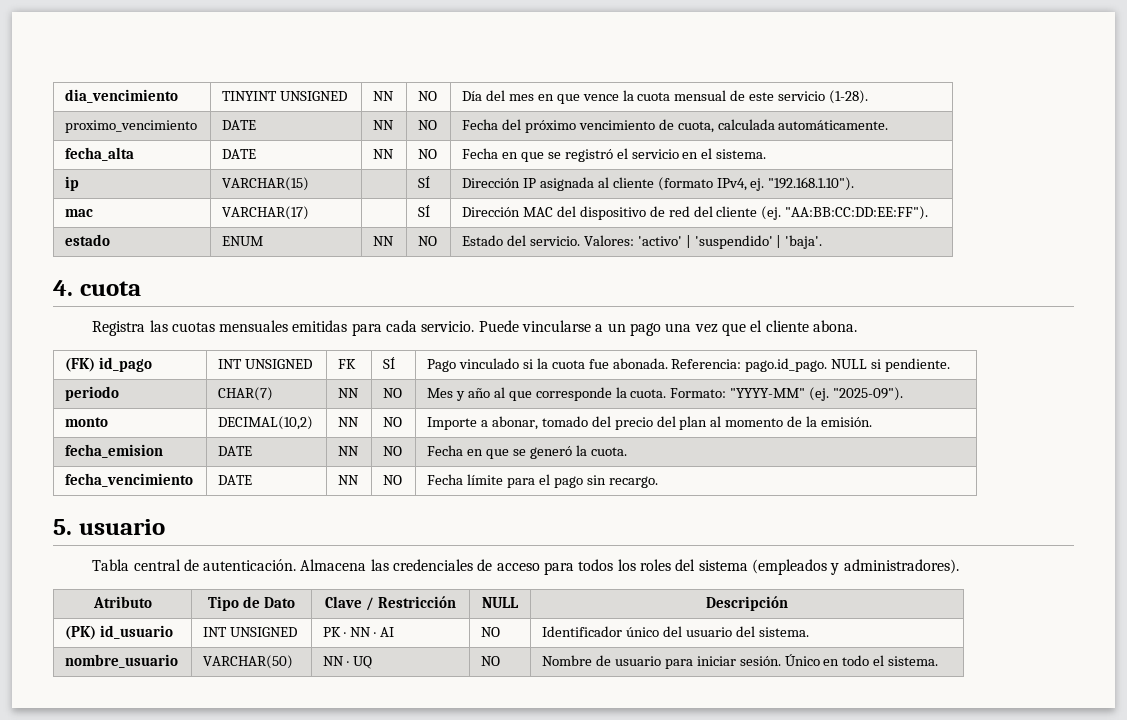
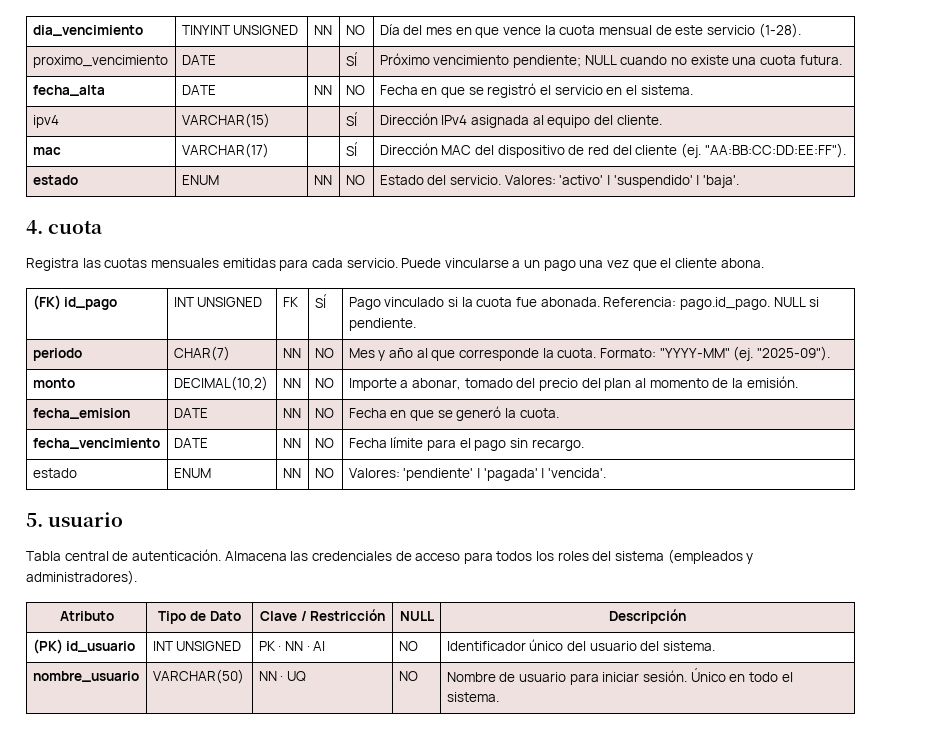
[373,120,395,130] [418,120,438,130] [462,119,889,133] NN | NO | Fecha del próximo vencimiento de cuota, calculada automáticamente. -> [345,52,357,66] [379,53,842,68] | SÍ | Próximo vencimiento pendiente; NULL cuando no existe una cuota futura.
[65,176,80,191] ip -> [32,115,59,128] ipv4
[522,178,536,188] IP -> [441,115,468,125] IPv4
[612,177,855,191] cliente (formato IPv4, ej. "192.168.1.10"). -> [547,115,662,128] equipo del cliente.
(658, 482) none -> [32,468,77,478] [173,468,211,478] [282,468,301,478] [314,468,334,478] [348,468,607,481] // estado | ENUM | NN | NO | Valores: 'pendiente' | 'pagada' | 'vencida'.

